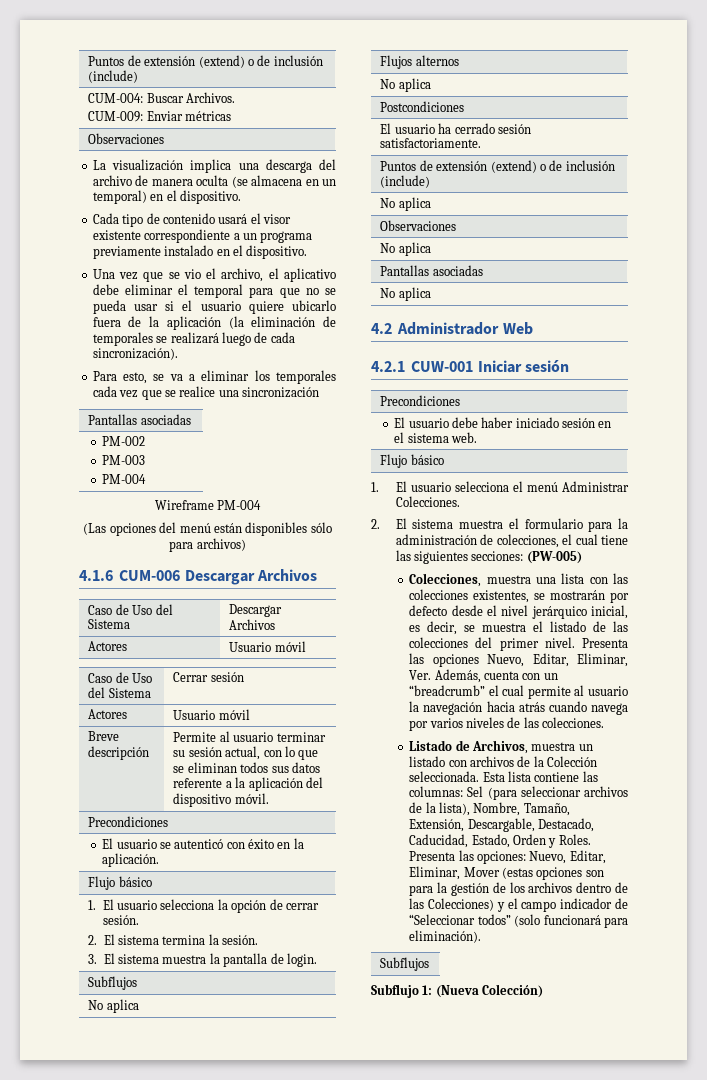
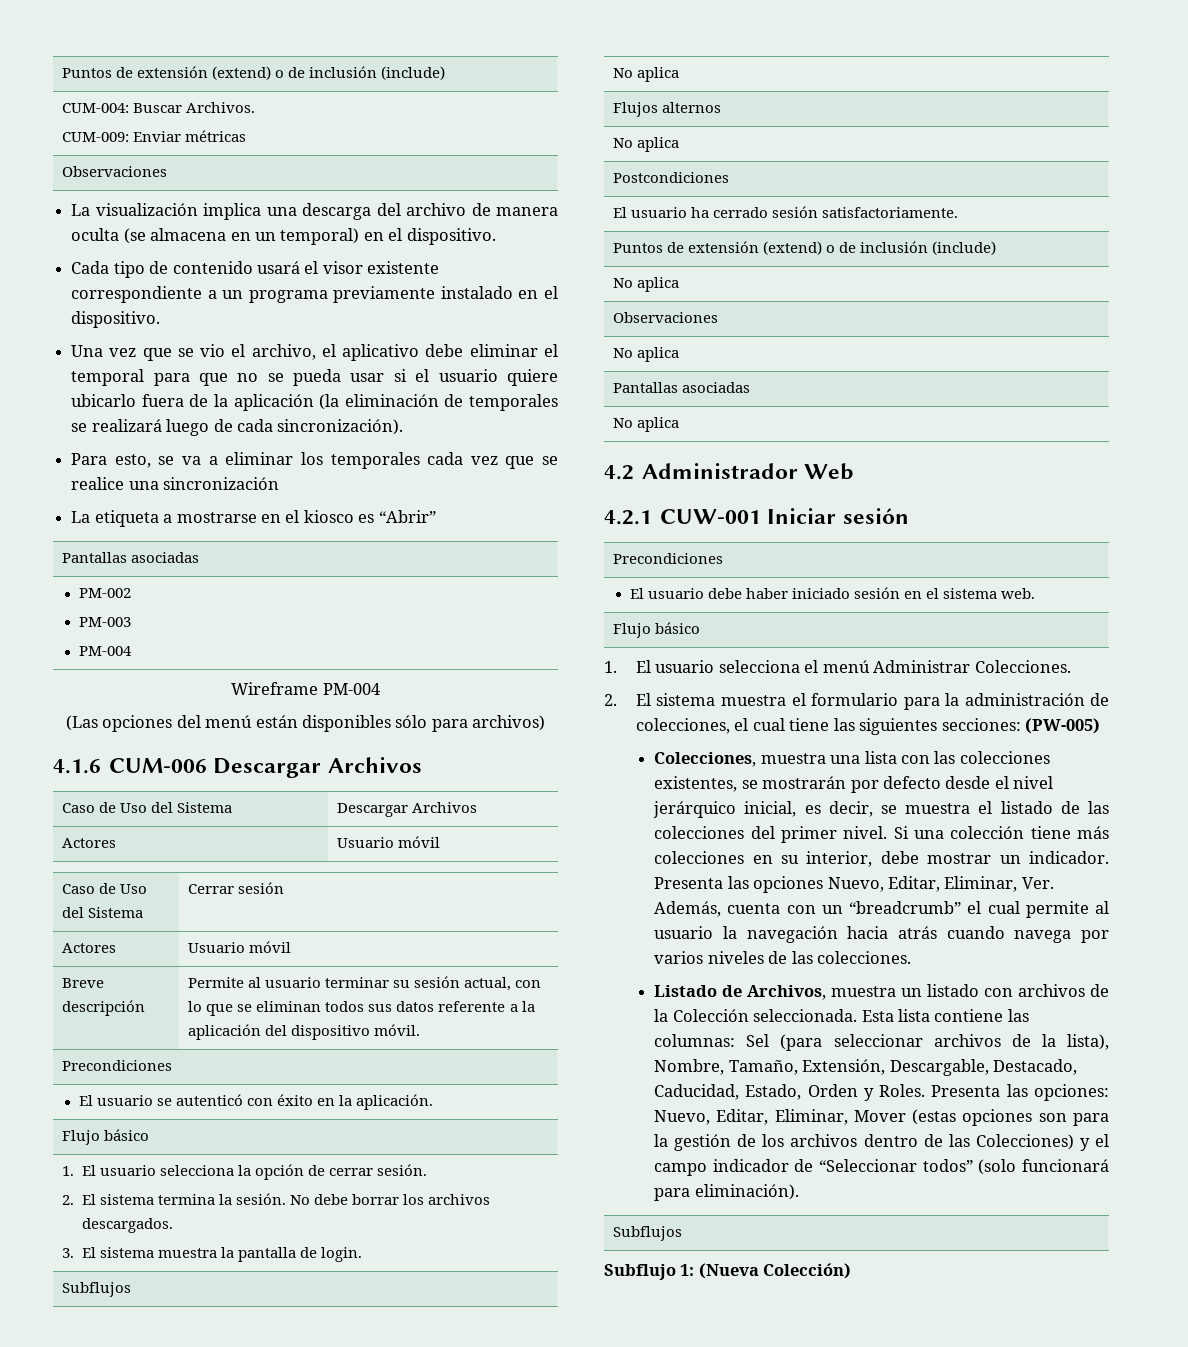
(319, 392) none -> [71,510,436,527] // La etiqueta a mostrarse en el kiosco es “Abrir”
(259, 940) none -> [289,1194,491,1205] [81,1218,173,1233] No debe borrar los archivos descargados.
(575, 642) none -> [893,826,1109,839] [654,851,1109,867] Si una colección tiene más colecciones en su interior, debe mostrar un indicador.

